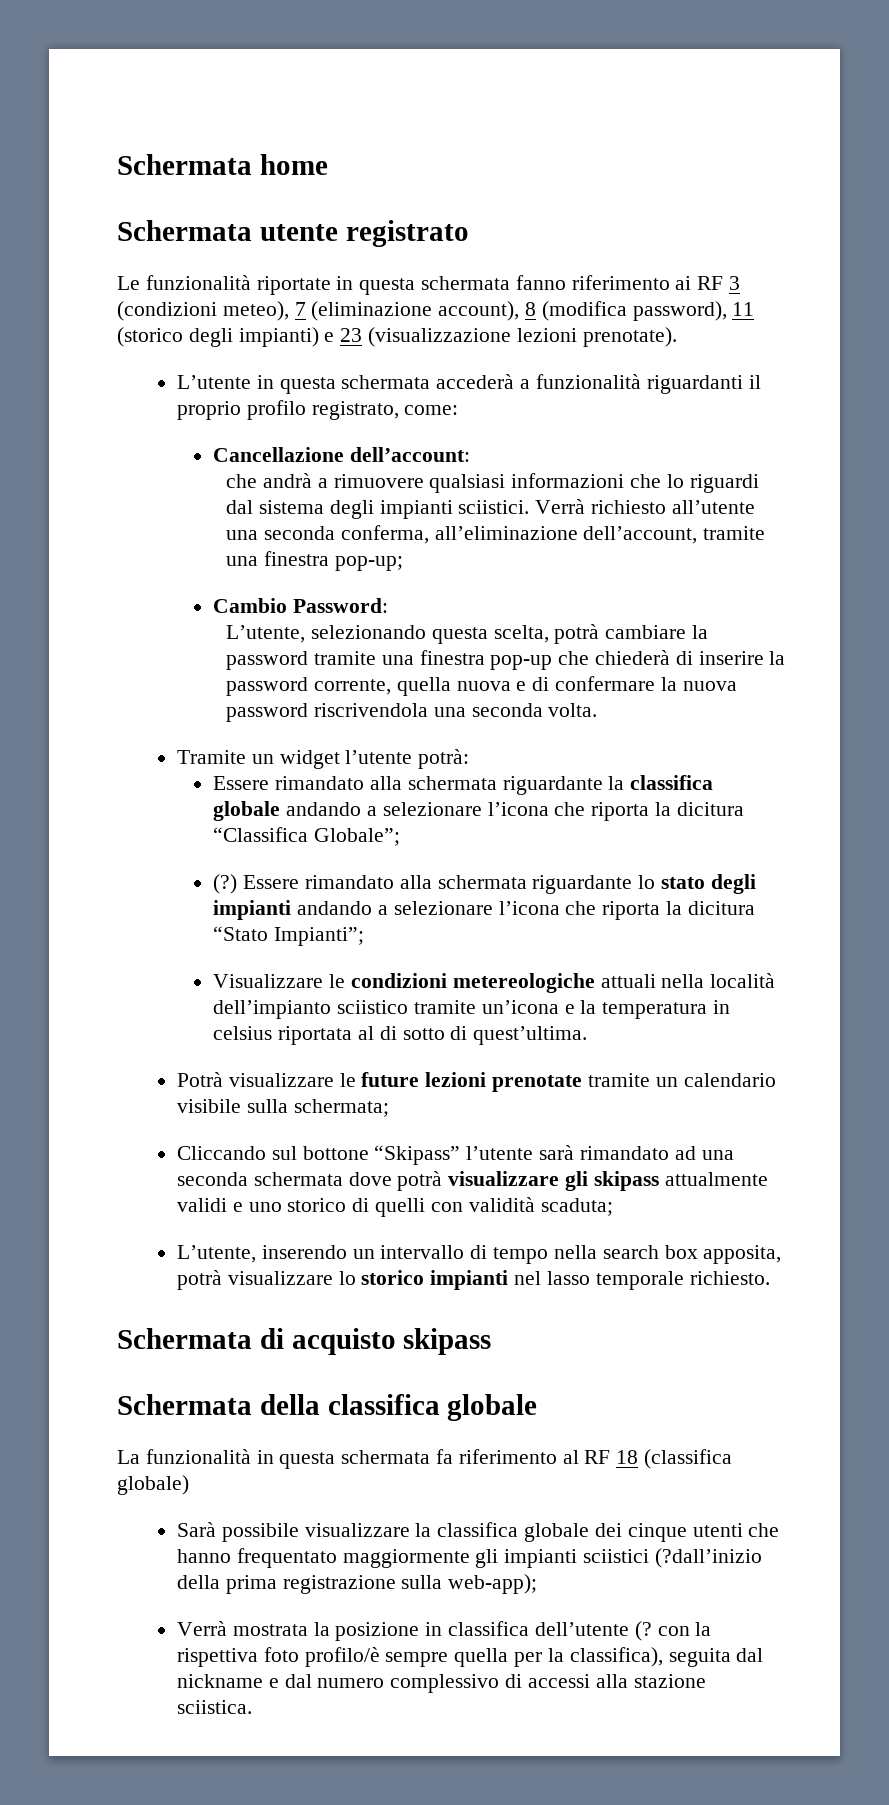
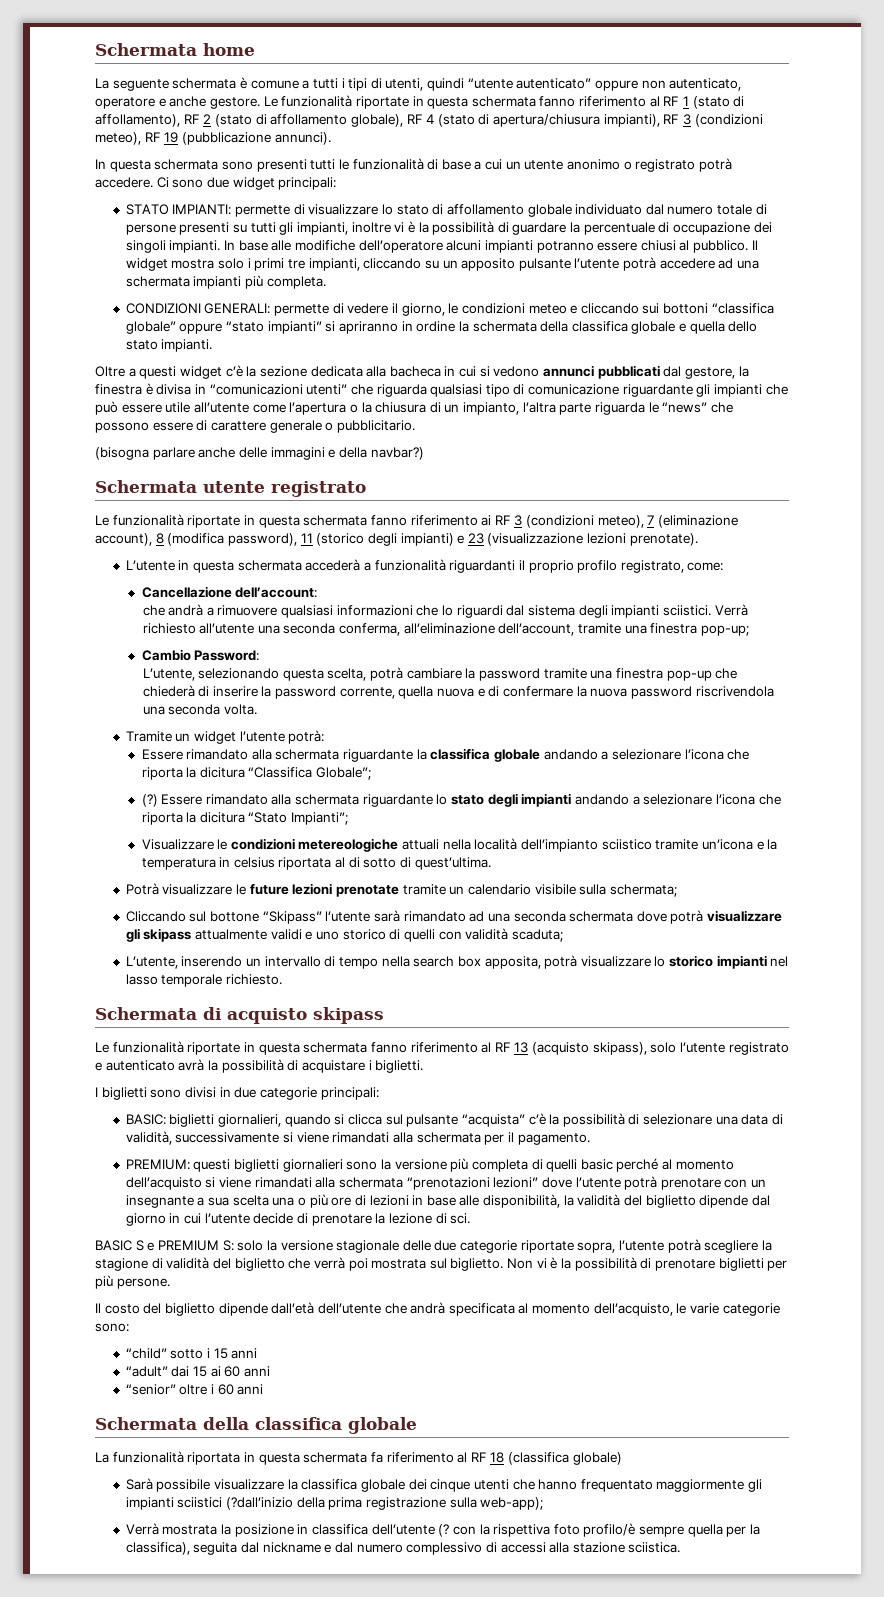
(328, 164) none -> [95,77,742,91] [95,95,745,109] [95,114,763,127] [95,132,331,145] [95,158,732,172] [95,177,337,190] [125,204,767,217] [125,221,772,235] [125,240,758,253] [125,257,760,271] [125,275,326,289] [125,303,774,316] [125,321,758,334] [125,339,213,352] [95,365,749,379] [95,383,788,397] [95,401,733,415] [95,420,415,433] [95,447,424,460] // La seguente schermata è comune a tutti i tipi di utenti, quindi “utente autenticato” oppure non autenticato, operatore e anche gestore. Le funzionalità riportate in questa schermata fanno riferimento al RF 1 (stato di affollamento), RF 2 (stato di affollamento globale), RF 4 (stato di apertura/chiusura impianti), RF 3 (condizioni meteo), RF 19 (pubblicazione annunci). // In questa schermata sono presenti tutti le funzionalità di base a cui un utente anonimo o registrato potrà accedere. Ci sono due widget principali: // STATO IMPIANTI: permette di visualizzare lo stato di affollamento globale individuato dal numero totale di persone presenti su tutti gli impianti, inoltre vi è la possibilità di guardare la percentuale di occupazione dei singoli impianti. In base alle modifiche dell’operatore alcuni impianti potranno essere chiusi al pubblico. Il widget mostra solo i primi tre impianti, cliccando su un apposito pulsante l’utente potrà accedere ad una schermata impianti più completa. // CONDIZIONI GENERALI: permette di vedere il giorno, le condizioni meteo e cliccando sui bottoni “classifica globale” oppure “stato impianti” si apriranno in ordine la schermata della classifica globale e quella dello stato impianti. // Oltre a questi widget c’è la sezione dedicata alla bacheca in cui si vedono annunci pubblicati dal gestore, la finestra è divisa in “comunicazioni utenti” che riguarda qualsiasi tipo di comunicazione riguardante gli impianti che può essere utile all’utente come l’apertura o la chiusura di un impianto, l’altra parte riguarda le “news” che possono essere di carattere generale o pubblicitario. // (bisogna parlare anche delle immagini e della navbar?)
(492, 1341) none -> [95,1041,789,1055] [95,1059,424,1073] [95,1087,379,1100] [125,1113,784,1127] [125,1131,590,1145] [125,1158,734,1172] [125,1176,767,1190] [125,1194,770,1208] [125,1213,471,1226] [95,1239,772,1253] [95,1257,788,1271] [95,1275,170,1289] [95,1302,780,1316] [95,1323,129,1332] [125,1348,258,1359] [125,1366,270,1377] [125,1384,264,1395] // Le funzionalità riportate in questa schermata fanno riferimento al RF 13 (acquisto skipass), solo l’utente registrato e autenticato avrà la possibilità di acquistare i biglietti. // I biglietti sono divisi in due categorie principali: // BASIC: biglietti giornalieri, quando si clicca sul pulsante “acquista” c’è la possibilità di selezionare una data di validità, successivamente si viene rimandati alla schermata per il pagamento. // PREMIUM: questi biglietti giornalieri sono la versione più completa di quelli basic perché al momento dell’acquisto si viene rimandati alla schermata “prenotazioni lezioni” dove l’utente potrà prenotare con un insegnante a sua scelta una o più ore di lezioni in base alle disponibilità, la validità del biglietto dipende dal giorno in cui l’utente decide di prenotare la lezione di sci. // BASIC S e PREMIUM S: solo la versione stagionale delle due categorie riportate sopra, l’utente potrà scegliere la stagione di validità del biglietto che verrà poi mostrata sul biglietto. Non vi è la possibilità di prenotare biglietti per più persone. // Il costo del biglietto dipende dall’età dell’utente che andrà specificata al momento dell’acquisto, le varie categorie sono: // “child” sotto i 15 anni // “adult” dai 15 ai 60 anni // “senior” oltre i 60 anni
(251, 1456) none -> [187,1452,241,1465] riportata

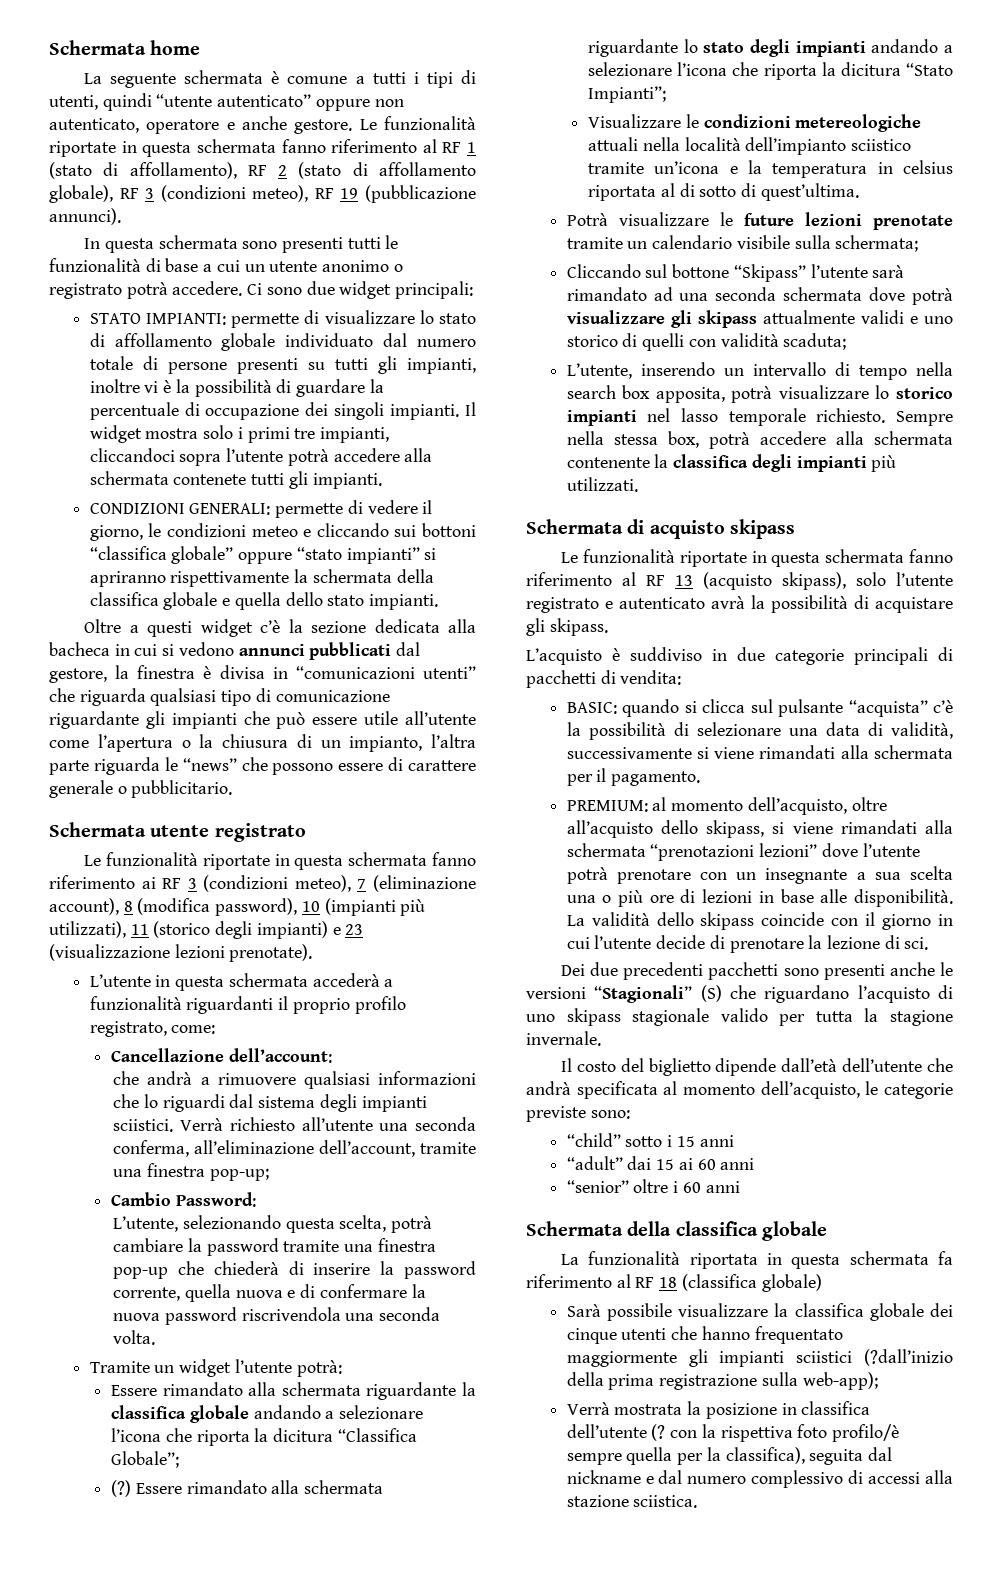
[426,114,680,127] 4 (stato di apertura/chiusura impianti), RF -> (139, 193) none
[223,240,749,253] In base alle modifiche dell’operatore alcuni impianti potranno essere chiusi al pubblico. -> (460, 412) none
[363,257,760,271] [125,275,326,289] cliccando su un apposito pulsante l’utente potrà accedere ad una schermata impianti più completa. -> [89,448,433,466] [89,471,382,489] cliccandoci sopra l’utente potrà accedere alla schermata contenete tutti gli impianti.
[401,321,456,332] in ordine -> [170,571,290,587] rispettivamente
[95,447,424,460] // (bisogna parlare anche delle immagini e della navbar?) -> (233, 789) none
(297, 539) none -> [301,898,426,916] [49,921,126,938] 10 (impianti più utilizzati),
(282, 979) none -> [896,411,953,426] [566,431,953,449] [566,454,897,472] [566,477,638,492] Sempre nella stessa box, potrà accedere alla schermata contenente la classifica degli impianti più utilizzati.
[368,1060,424,1073] [95,1087,379,1100] i biglietti. // I biglietti sono divisi in due categorie principali: -> [526,618,608,636] [526,647,953,665] [526,670,682,688] gli skipass. // L’acquisto è suddiviso in due categorie principali di pacchetti di vendita:
[169,1114,281,1127] biglietti giornalieri, -> (617, 708) none
[193,1158,734,1172] [125,1177,202,1190] questi biglietti giornalieri sono la versione più completa di quelli basic perché al momento dell’acquisto -> [652,797,887,815] [566,820,765,838] al momento dell’acquisto, oltre all’acquisto dello skipass,
[483,1194,770,1208] disponibilità, la validità del biglietto dipende dal -> [854,889,953,907] [566,912,876,930] disponibilità. La validità dello skipass coincide con il
[95,1239,772,1253] [95,1257,788,1271] [95,1275,170,1289] BASIC S e PREMIUM S: solo la versione stagionale delle due categorie riportate sopra, l’utente potrà scegliere la stagione di validità del biglietto che verrà poi mostrata sul biglietto. Non vi è la possibilità di prenotare biglietti per più persone. -> [561,962,953,980] [526,985,953,1003] [526,1008,953,1026] [526,1031,601,1046] Dei due precedenti pacchetti sono presenti anche le versioni “Stagionali” (S) che riguardano l’acquisto di uno skipass stagionale valido per tutta la stagione invernale.
[690,1303,780,1316] varie categorie -> [884,1083,954,1099] [526,1106,586,1122] categorie previste

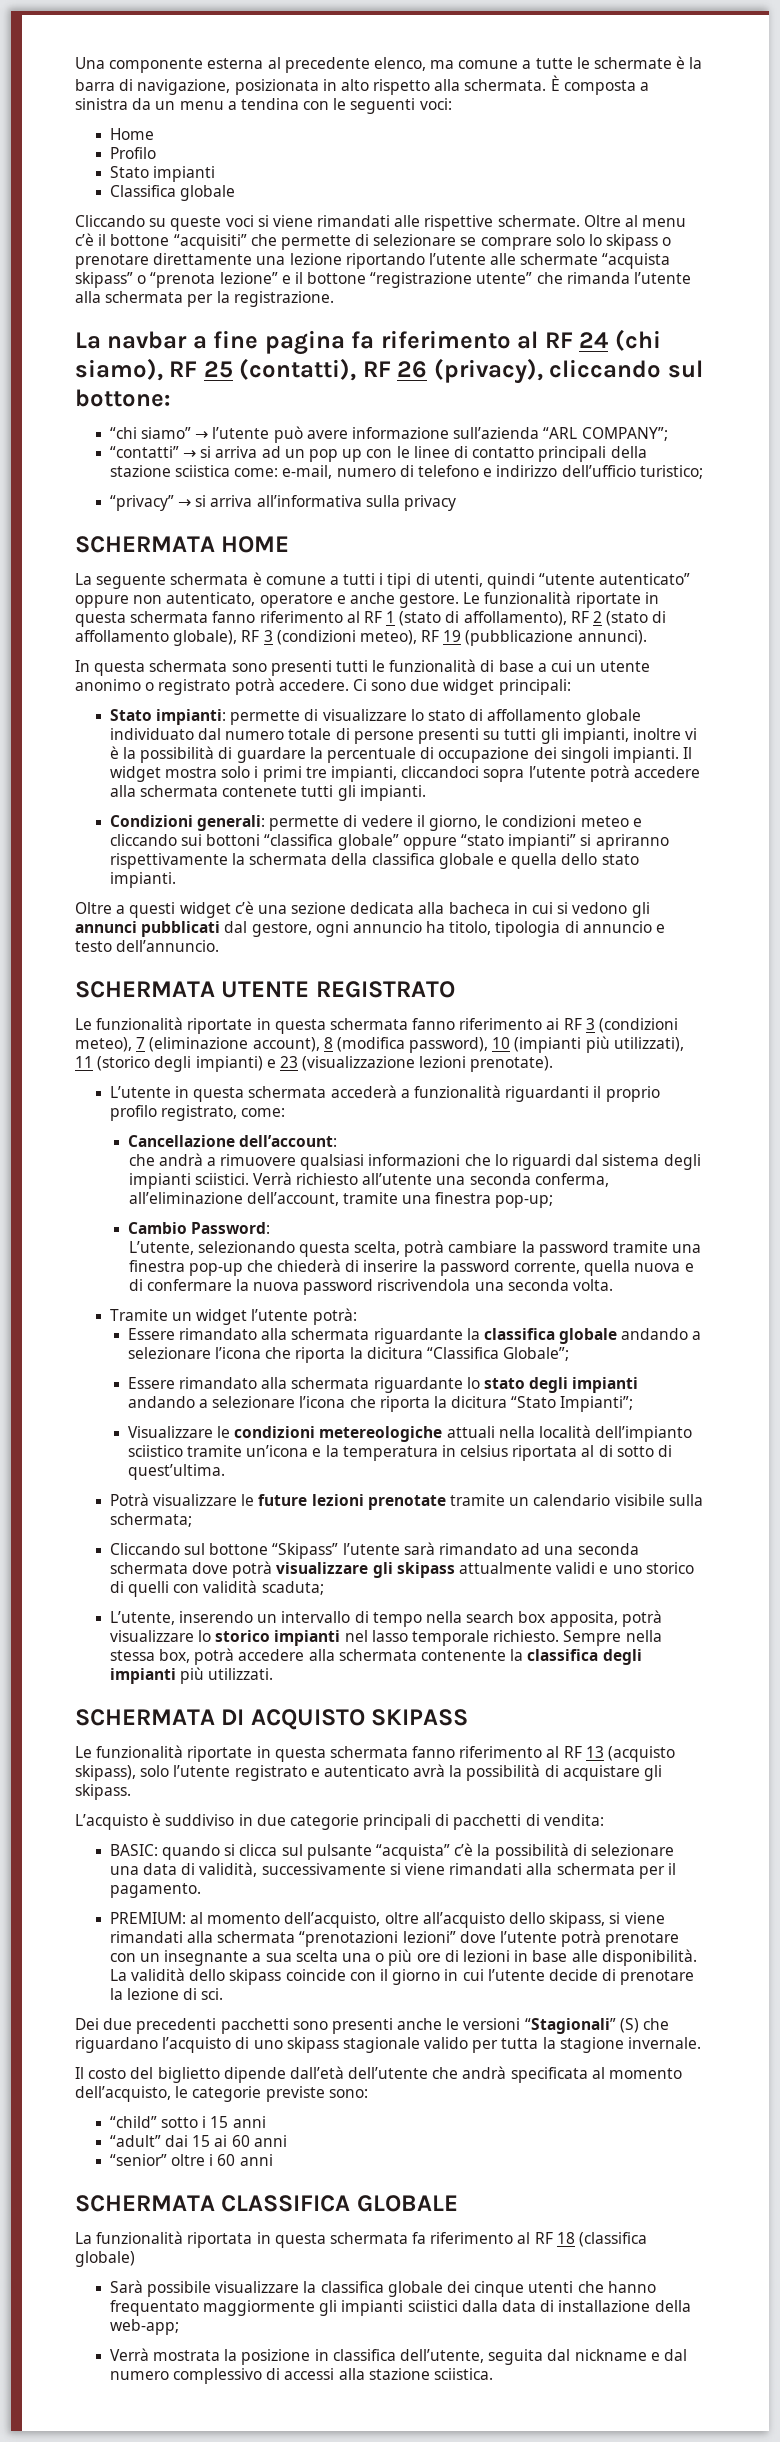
[49,40,201,55] Schermata home -> [75,56,703,73] [75,75,650,95] [75,98,452,114] [109,128,154,140] [109,147,156,159] [109,166,216,182] [109,185,236,201] [75,215,687,231] [75,233,672,250] [75,253,671,269] [75,272,692,288] [75,291,334,307] [75,329,661,355] [75,358,703,384] [75,389,170,407] [109,426,668,443] [109,446,647,462] [109,465,703,479] [109,495,457,511] [75,536,290,553] Una componente esterna al precedente elenco, ma comune a tutte le schermate è la barra di navigazione, posizionata in alto rispetto alla schermata. È composta a sinistra da un menu a tendina con le seguenti voci: // Home // Profilo // Stato impianti // Classifica globale // Cliccando su queste voci si viene rimandati alle rispettive schermate. Oltre al menu c’è il bottone “acquisiti” che permette di selezionare se comprare solo lo skipass o prenotare direttamente una lezione riportando l’utente alle schermate “acquista skipass” o “prenota lezione” e il bottone “registrazione utente” che rimanda l’utente alla schermata per la registrazione. // La navbar a fine pagina fa riferimento al RF 24 (chi siamo), RF 25 (contatti), RF 26 (privacy), cliccando sul bottone: // “chi siamo” → l’utente può avere informazione sull’azienda “ARL COMPANY”; // “contatti” → si arriva ad un pop up con le linee di contatto principali della stazione sciistica come: e-mail, numero di telefono e indirizzo dell’ufficio turistico; // “privacy” → si arriva all’informativa sulla privacy // SCHERMATA HOME
[89,313,226,325] STATO IMPIANTI: -> [109,709,227,725] Stato impianti:
[89,503,271,515] CONDIZIONI GENERALI: -> [109,815,266,831] Condizioni generali:
[288,619,303,633] la -> [257,905,287,914] una
(234, 649) none -> [631,902,650,918] gli
[115,665,476,679] [49,688,390,706] [49,711,476,729] [49,734,476,752] [49,757,476,775] [49,780,233,798] [49,822,306,842] la finestra è divisa in “comunicazioni utenti” che riguarda qualsiasi tipo di comunicazione riguardante gli impianti che può essere utile all’utente come l’apertura o la chiusura di un impianto, l’altra parte riguarda le “news” che possono essere di carattere generale o pubblicitario. // Schermata utente registrato -> [315,921,666,937] [75,940,220,952] [75,981,455,998] ogni annuncio ha titolo, tipologia di annuncio e testo dell’annuncio. // SCHERMATA UTENTE REGISTRATO
[111,1480,132,1497] (?) -> (570, 1354) none
[526,519,795,539] Schermata di acquisto skipass -> [75,1709,469,1730] SCHERMATA DI ACQUISTO SKIPASS
[526,1221,827,1241] Schermata della classifica globale -> [75,2195,458,2212] SCHERMATA CLASSIFICA GLOBALE
[864,1349,953,1366] [566,1372,878,1390] (?dall’inizio della prima registrazione sulla web-app); -> [461,2300,691,2312] [109,2319,179,2335] dalla data di installazione della web-app;
[566,1424,900,1442] [566,1447,805,1465] dell’utente (? con la rispettiva foto profilo/è sempre quella per la classifica), -> [400,2349,485,2363] dell’utente,

